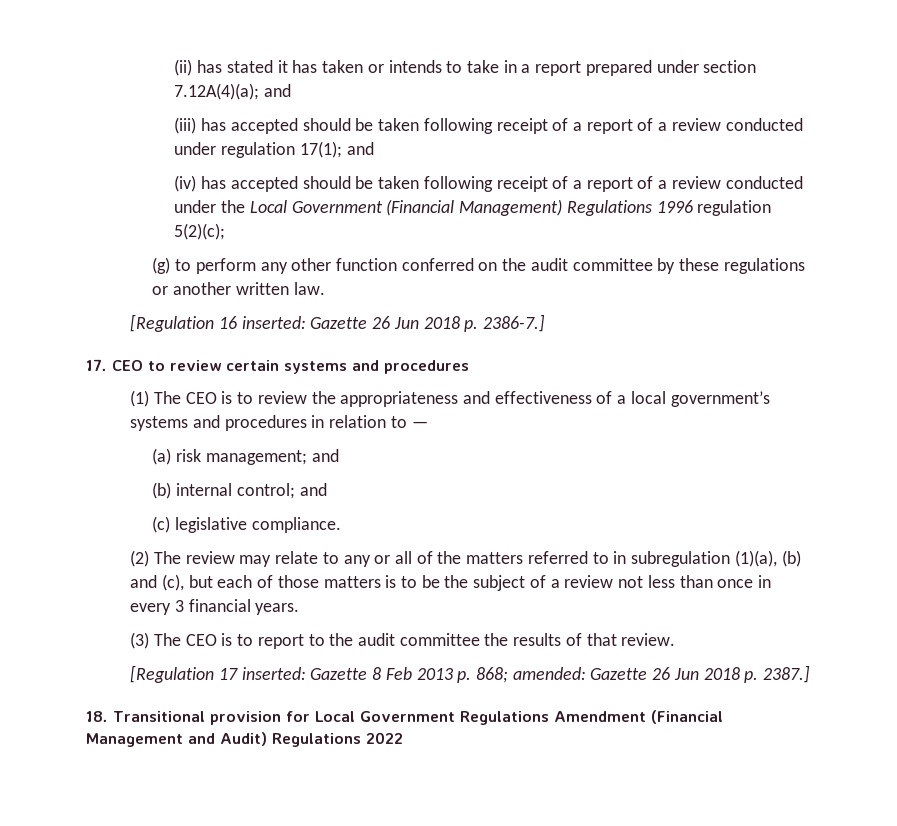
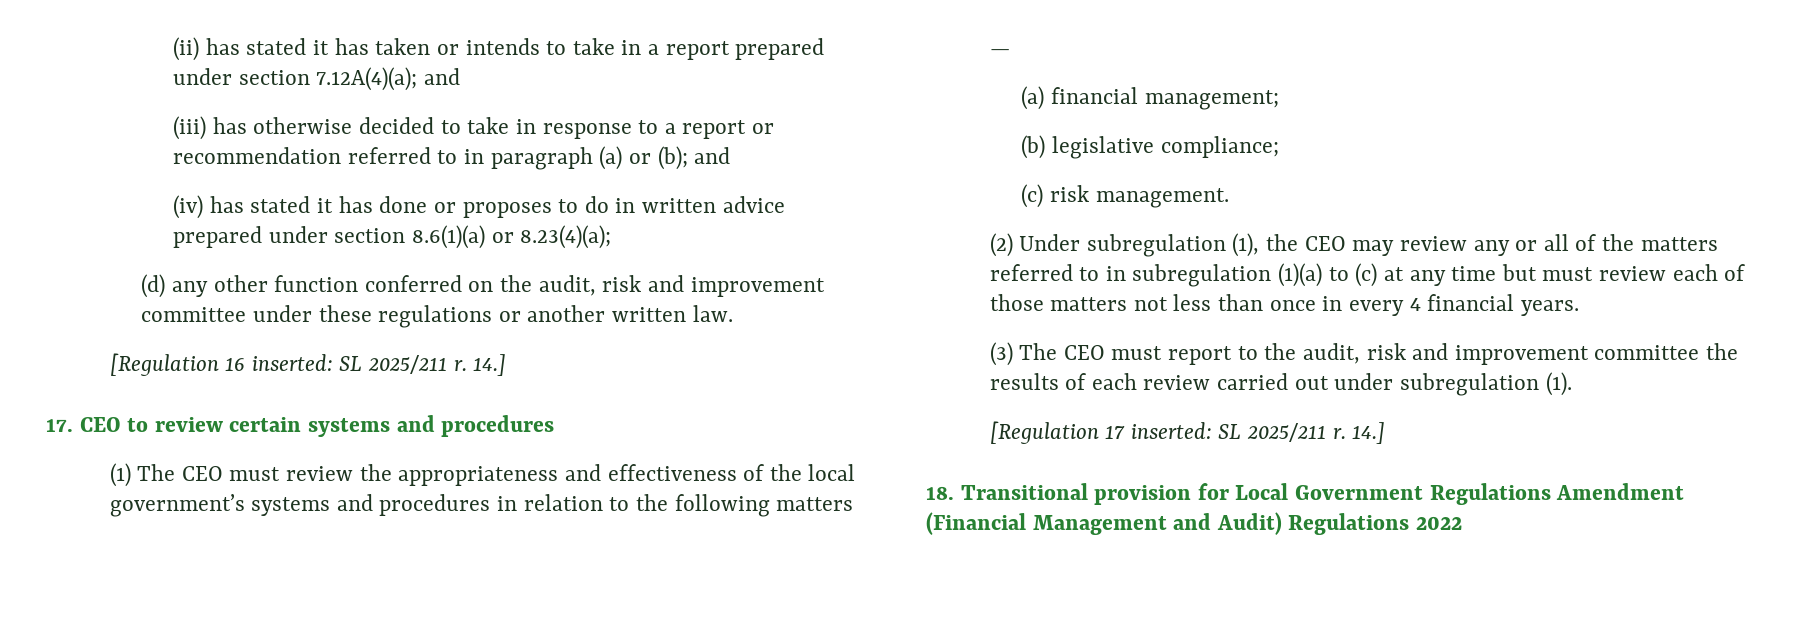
[230,118,803,134] [174,141,374,158] [174,175,803,192] [174,199,772,216] [174,223,226,240] [152,257,256,274] accepted should be taken following receipt of a report of a review conducted under regulation 17(1); and // (iv) has accepted should be taken following receipt of a report of a review conducted under the Local Government (Financial Management) Regulations 1996 regulation 5(2)(c); // (g) to perform -> [253,117,774,139] [173,146,731,170] [173,195,785,219] [173,225,612,249] [141,274,166,298] otherwise decided to take in response to a report or recommendation referred to in paragraph (a) or (b); and // (iv) has stated it has done or proposes to do in written advice prepared under section 8.6(1)(a) or 8.23(4)(a); // (d)
[530,258,676,274] audit committee by -> [538,275,825,297] [141,305,313,322] audit, risk and improvement committee under
[310,314,546,332] Gazette 26 Jun 2018 p. 2386-7.] -> [339,354,507,376] SL 2025/211 r. 14.]
[221,391,254,404] is to -> [229,467,281,481] must
[617,395,627,404] a -> [769,464,802,481] the
(407, 422) none -> [635,494,854,517] the following matters
[176,449,202,462] risk -> [1051,87,1139,104] financial
[311,449,339,462] [152,482,327,499] [152,516,341,533] and // (b) internal control; and // (c) legislative compliance. -> [1021,135,1279,159] [1021,184,1229,208] // (b) legislative compliance; // (c) risk management.
[153,551,339,567] The review may relate to -> [1019,233,1467,257] Under subregulation (1), the CEO may review
[734,550,801,567] [130,574,614,591] (1)(a), (b) and (c), but each of those matters is to be the subject of a review -> [1278,263,1746,287] [989,294,1128,311] (1)(a) to (c) at any time but must review each of those matters
[174,600,184,612] 3 -> [1409,298,1421,311] 4
[221,633,254,646] is to -> [1111,346,1163,360] must
[358,633,676,646] [130,665,811,683] audit committee the results of that review. // [Regulation 17 inserted: Gazette 8 Feb 2013 p. 868; amended: Gazette 26 Jun 2018 p. 2387.] -> [1302,343,1738,365] [989,372,1572,396] [989,421,1386,444] audit, risk and improvement committee the results of each review carried out under subregulation (1). // [Regulation 17 inserted: SL 2025/211 r. 14.]

